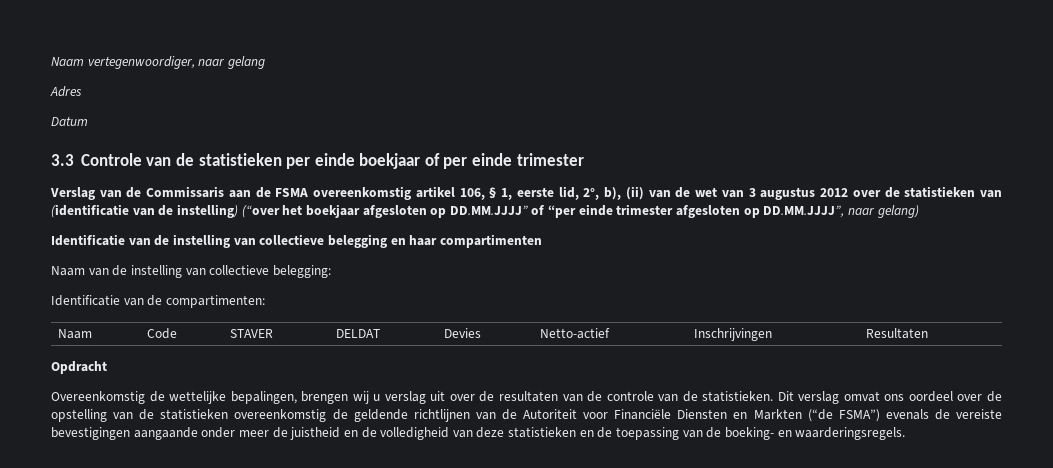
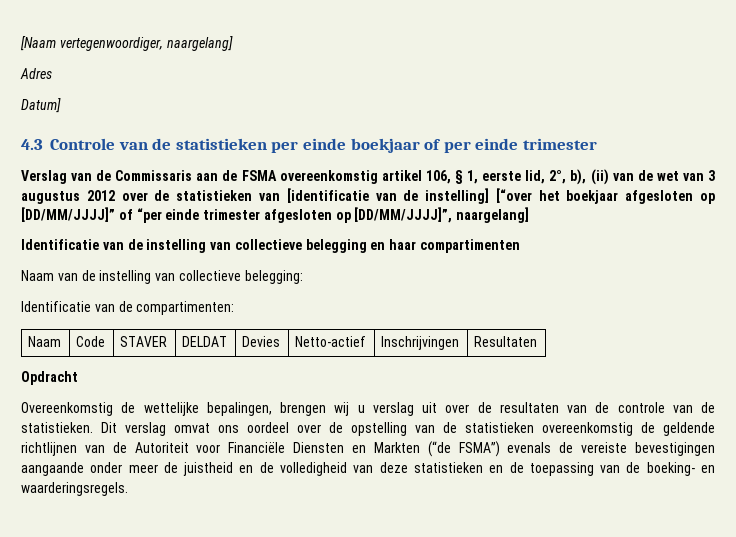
[51,56,265,69] Naam vertegenwoordiger, naar gelang -> [20,36,233,51] [Naam vertegenwoordiger, naargelang]
[51,116,88,126] [51,154,74,166] Datum // 3.3 -> [21,98,61,113] [21,139,43,150] Datum] // 4.3
[51,204,280,218] (identificatie van de instelling) (“over -> [286,188,532,204] [identificatie van de instelling] [“over
[449,205,528,215] DD.MM.JJJJ” -> [21,207,115,222] [DD/MM/JJJJ]”
[763,205,919,218] DD.MM.JJJJ”, naar gelang) -> [354,207,530,223] [DD/MM/JJJJ]”, naargelang]

